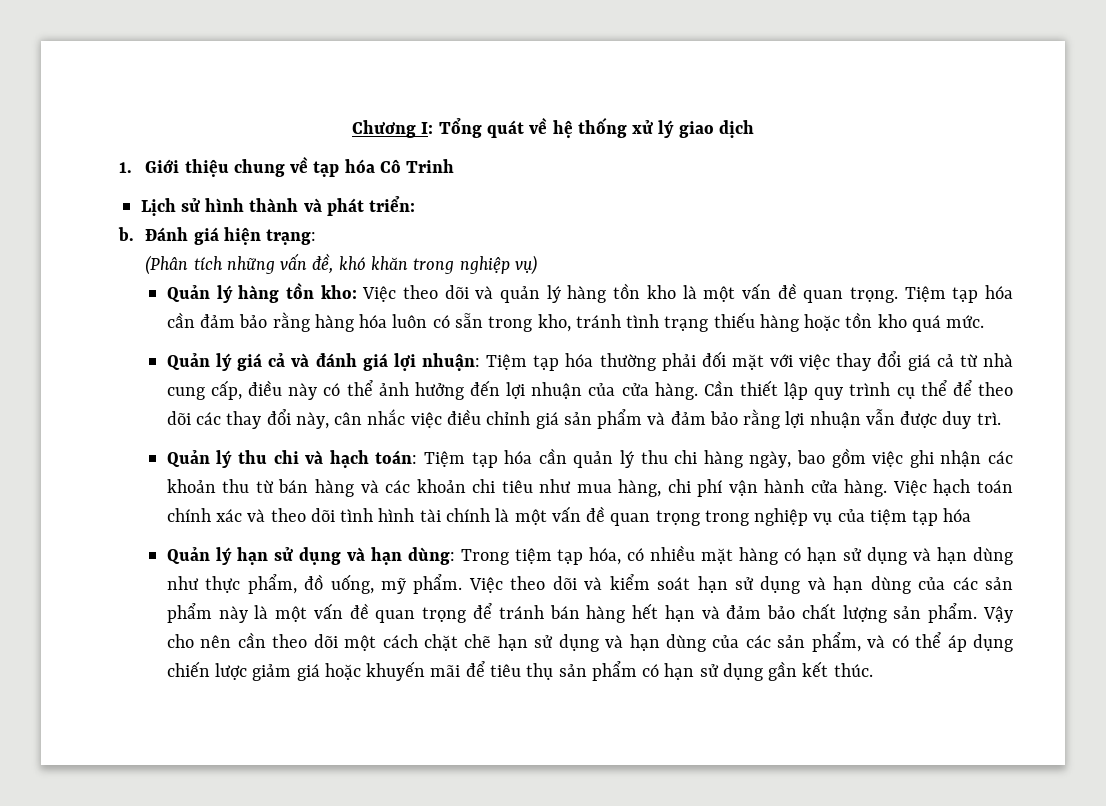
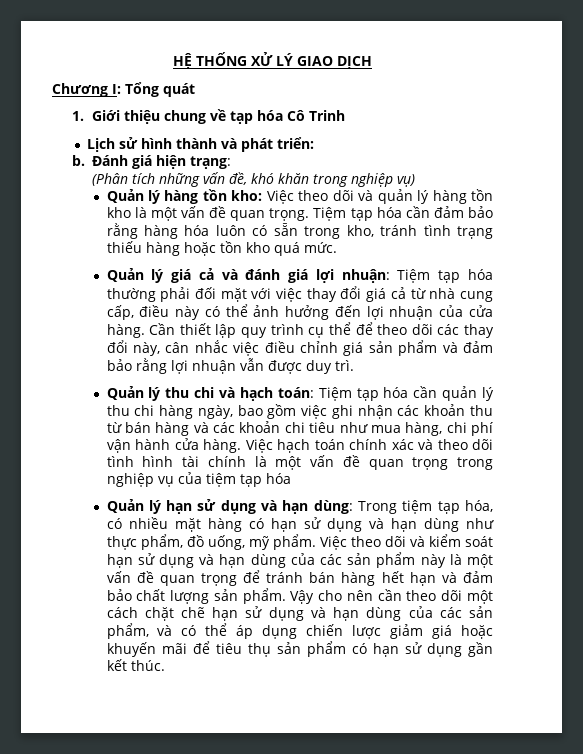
[352,118,754,138] Chương I: Tổng quát về hệ thống xử lý giao dịch -> [173,52,372,70] [52,82,195,97] HỆ THỐNG XỬ LÝ GIAO DỊCH // Chương I: Tổng quát

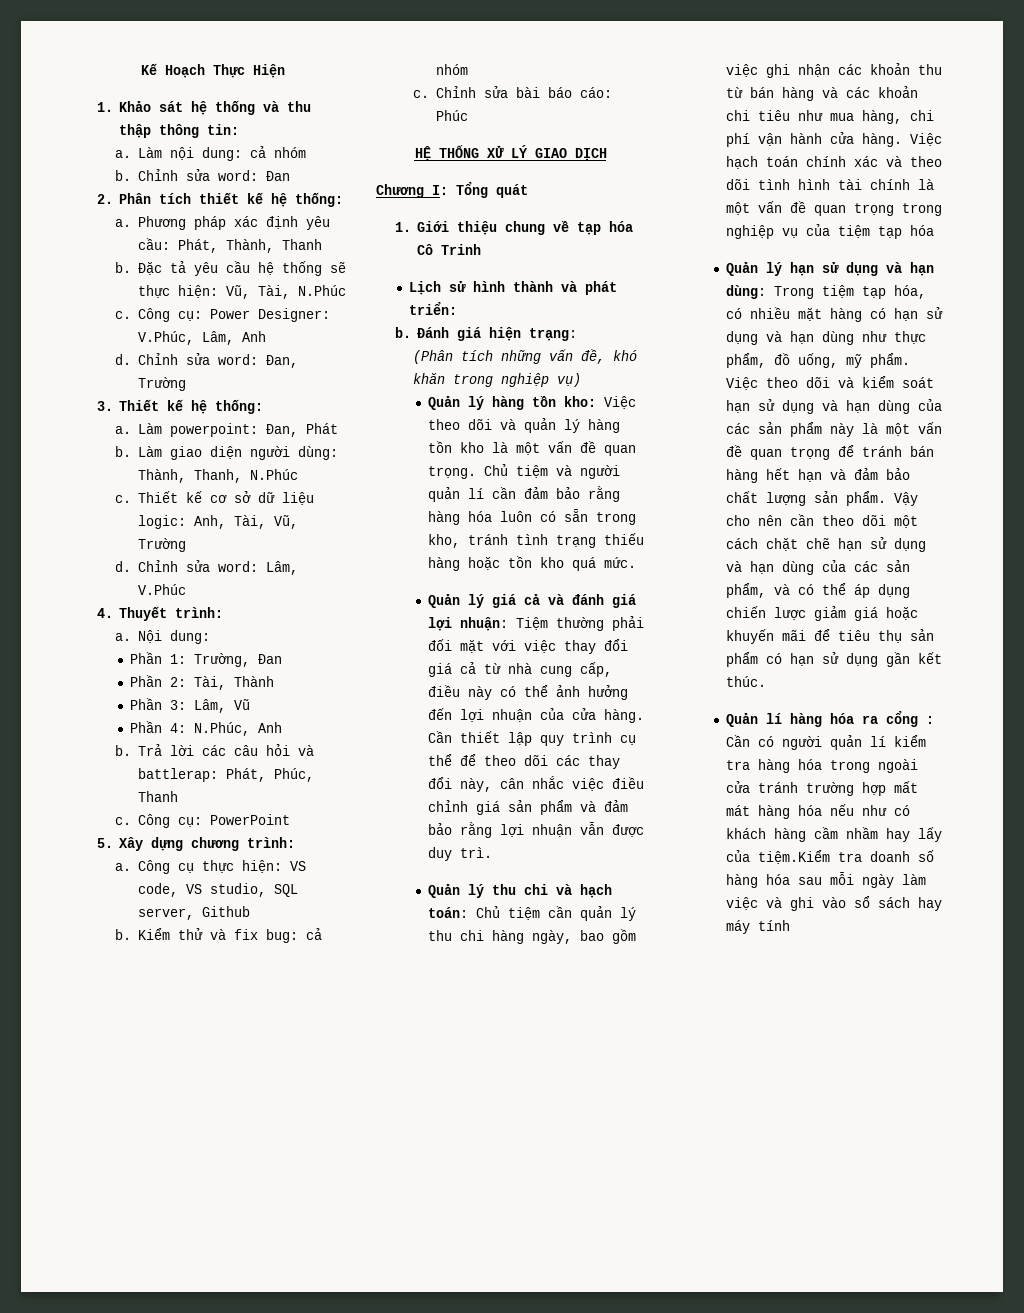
(173, 61) none -> [140,63,285,78] [96,100,312,115] [119,124,240,138] [115,146,306,161] [115,169,290,181] [96,192,344,207] [115,216,330,230] [137,238,322,253] [115,261,346,276] [137,285,346,299] [115,308,330,322] [137,331,266,345] [115,353,298,368] [137,377,186,391] [96,399,264,414] [115,423,338,437] [115,446,338,460] [137,469,298,483] [115,491,314,505] [137,515,298,529] [137,538,186,552] [115,560,298,575] [137,584,186,595] [96,606,224,621] [115,630,210,644] [130,652,283,667] [130,675,275,690] [130,698,251,713] [130,721,283,736] [115,744,314,756] [137,768,314,782] [137,791,178,802] [115,814,290,828] [96,837,296,851] [115,860,306,874] [137,883,298,897] [137,906,250,920] [115,928,322,943] [435,64,468,75] [413,86,612,98] [435,110,468,121] Kế Hoạch Thực Hiện // 1. Khảo sát hệ thống và thu thập thông tin: // a. Làm nội dung: cả nhóm // b. Chỉnh sửa word: Đan // 2. Phân tích thiết kế hệ thống: // a. Phương pháp xác định yêu cầu: Phát, Thành, Thanh // b. Đặc tả yêu cầu hệ thống sẽ thực hiện: Vũ, Tài, N.Phúc // c. Công cụ: Power Designer: V.Phúc, Lâm, Anh // d. Chỉnh sửa word: Đan, Trường // 3. Thiết kế hệ thống: // a. Làm powerpoint: Đan, Phát // b. Làm giao diện người dùng: Thành, Thanh, N.Phúc // c. Thiết kế cơ sở dữ liệu logic: Anh, Tài, Vũ, Trường // d. Chỉnh sửa word: Lâm, V.Phúc // 4. Thuyết trình: // a. Nội dung: // Phần 1: Trường, Đan // Phần 2: Tài, Thành // Phần 3: Lâm, Vũ // Phần 4: N.Phúc, Anh // b. Trả lời các câu hỏi và battlerap: Phát, Phúc, Thanh // c. Công cụ: PowerPoint // 5. Xây dựng chương trình: // a. Công cụ thực hiện: VS code, VS studio, SQL server, Github // b. Kiểm thử và fix bug: cả nhóm // c. Chỉnh sửa bài báo cáo: Phúc //
[313,207,402,221] Tiệm tạp hóa -> [484,464,621,479] [428,487,485,502] Chủ tiệm và người quản lí
[438,269,494,283] tạp hóa -> (549, 623) none
[318,387,409,401] Tiệm tạp hóa -> [476,906,541,920] Chủ tiệm
(165, 665) none -> [726,710,935,727] [726,735,927,750] [726,759,919,773] [726,781,919,796] [726,804,911,819] [726,827,943,842] [726,850,935,864] [726,872,927,888] [726,896,943,911] [726,920,791,934] // Quản lí hàng hóa ra cổng : Cần có người quản lí kiểm tra hàng hóa trong ngoài cửa tránh trường hợp mất mát hàng hóa nếu như có khách hàng cầm nhầm hay lấy của tiệm.Kiểm tra doanh số hàng hóa sau mỗi ngày làm việc và ghi vào sổ sách hay máy tính

